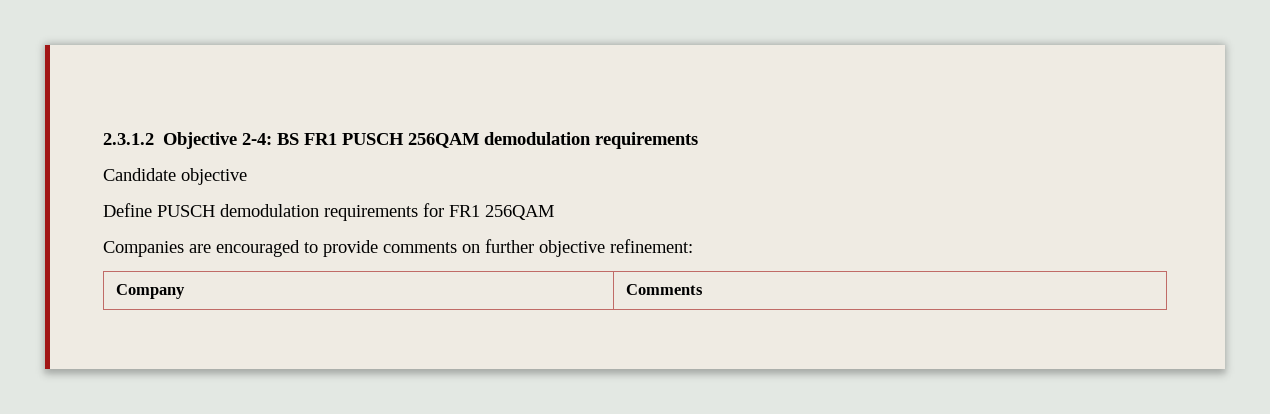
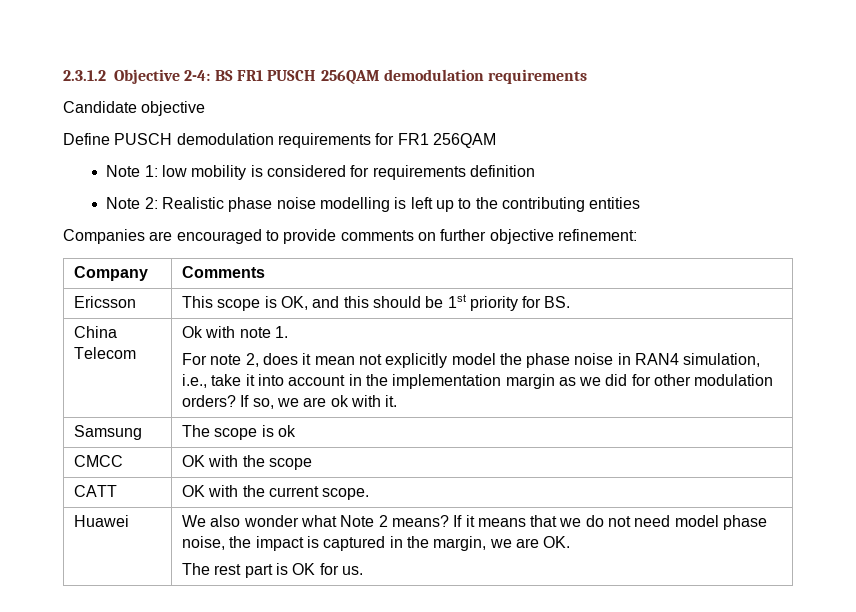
(554, 212) none -> [106,165,536,180] [106,197,641,212] // Note 1: low mobility is considered for requirements definition // Note 2: Realistic phase noise modelling is left up to the contributing entities
(704, 289) none -> [73,296,136,308] [181,294,571,311] [73,326,117,338] [73,347,136,359] [181,326,288,338] [181,353,761,368] [181,374,774,389] [181,395,398,409] [73,425,142,440] [181,425,296,440] [73,455,123,467] [181,455,312,470] [73,485,117,497] [181,485,370,500] [73,515,129,527] [181,515,768,530] [181,536,571,551] [181,563,363,578] // Ericsson | This scope is OK, and this should be 1st priority for BS. // China Telecom | Ok with note 1. // For note 2, does it mean not explicitly model the phase noise in RAN4 simulation, i.e., take it into account in the implementation margin as we did for other modulation orders? If so, we are ok with it. // Samsung | The scope is ok // CMCC | OK with the scope // CATT | OK with the current scope. // Huawei | We also wonder what Note 2 means? If it means that we do not need model phase noise, the impact is captured in the margin, we are OK. // The rest part is OK for us.

